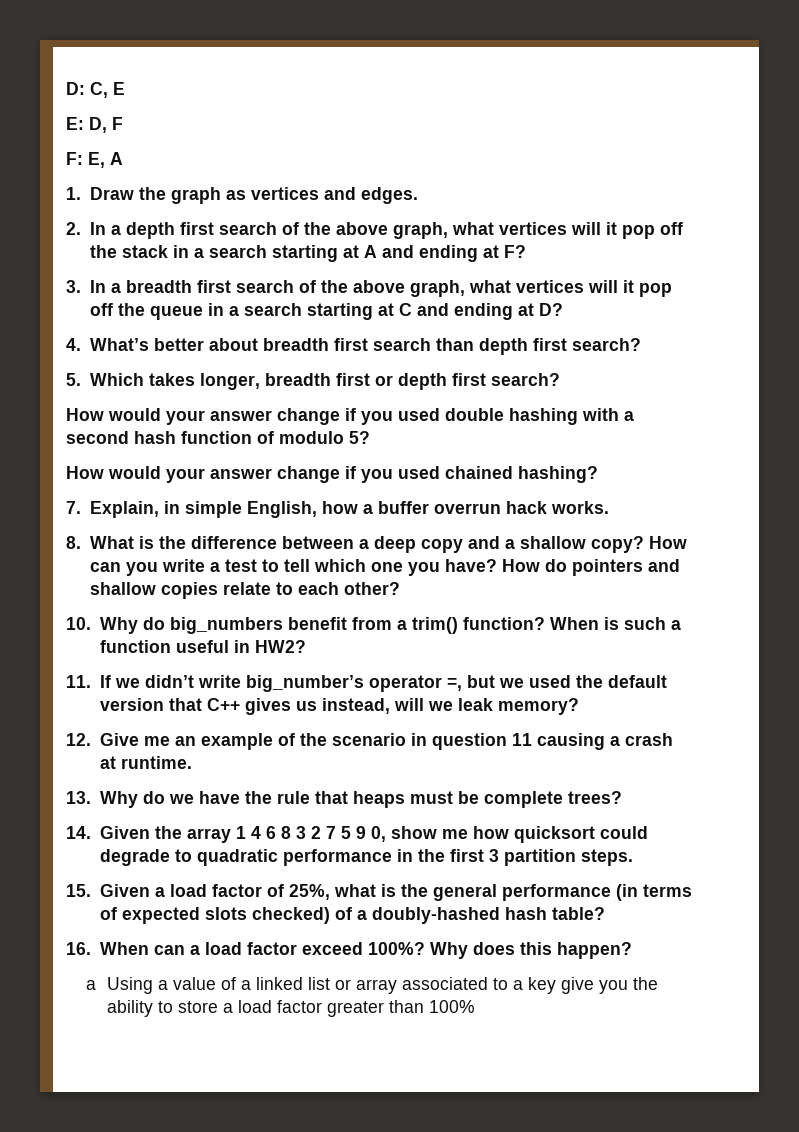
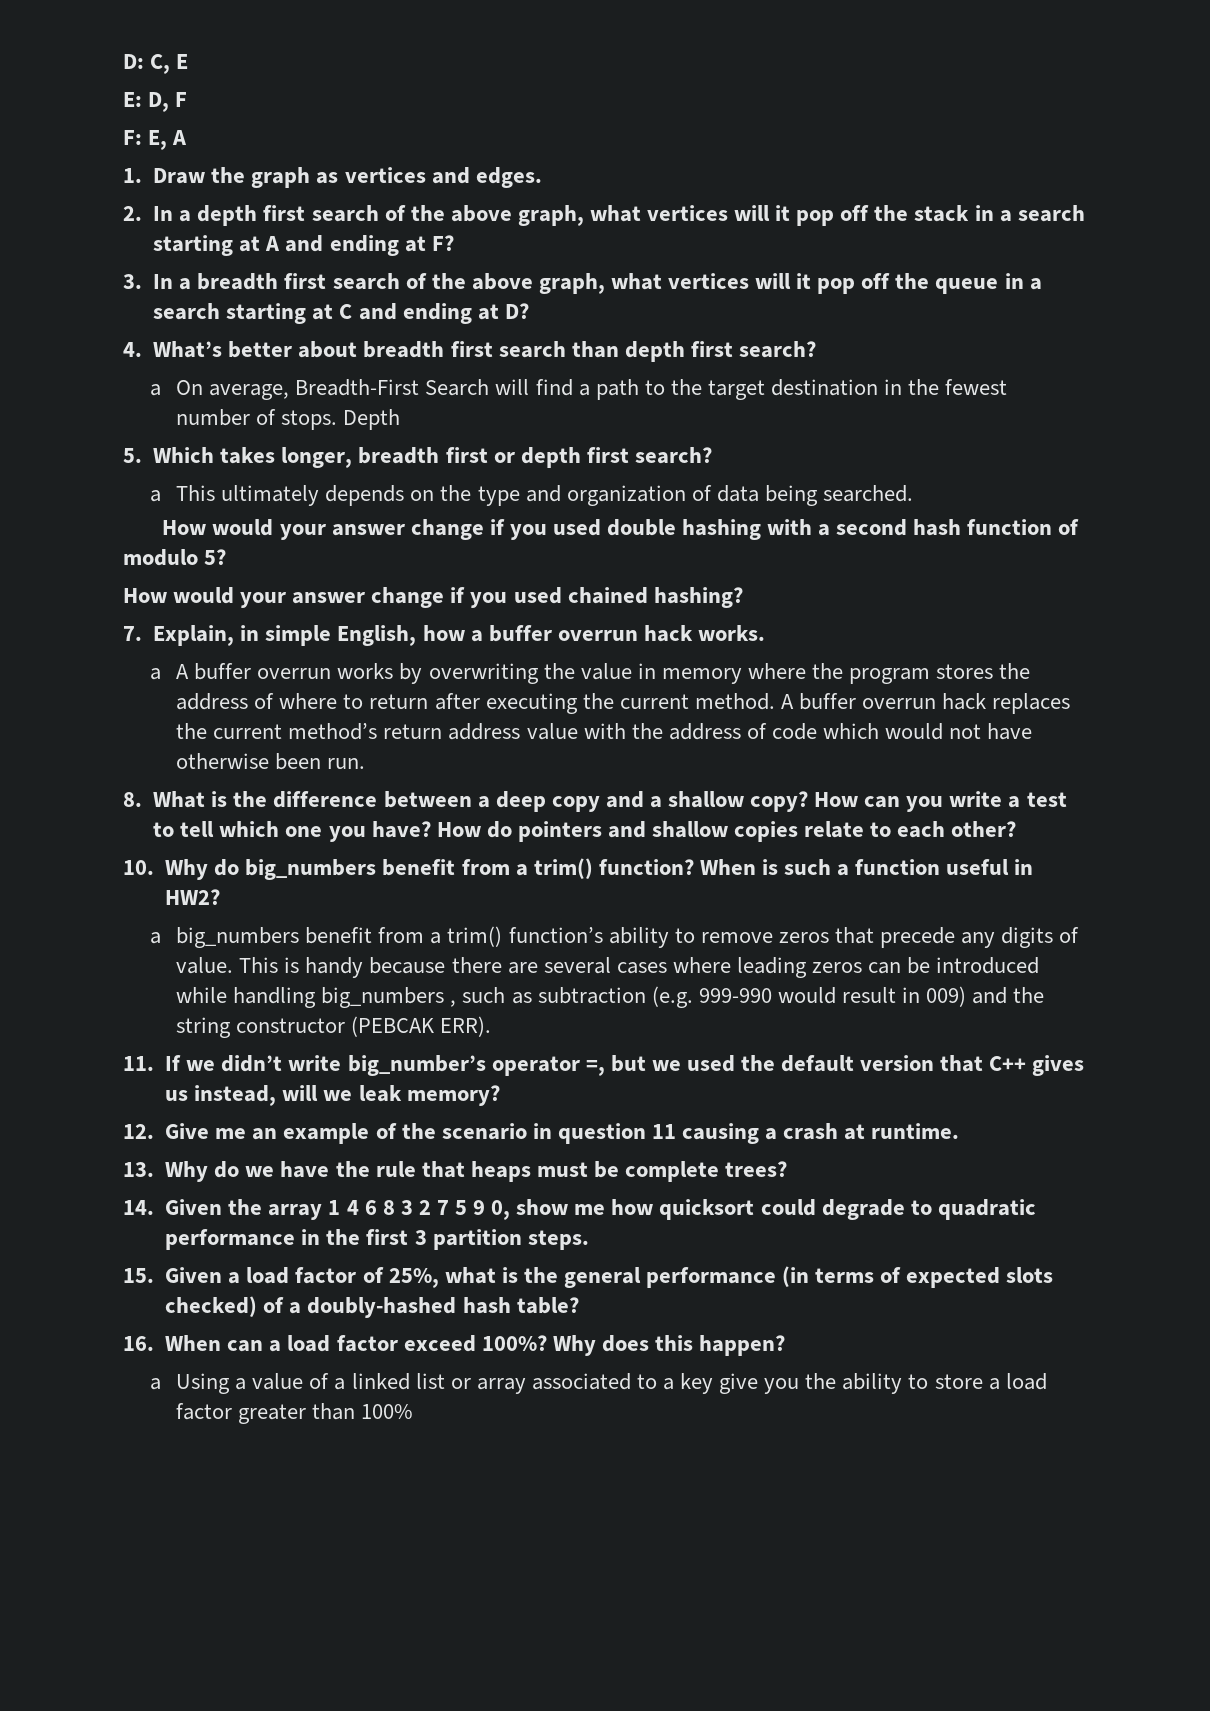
(641, 344) none -> [149,379,1008,400] [176,409,401,430] // a On average, Breadth-First Search will find a path to the target destination in the fewest number of stops. Depth
(560, 379) none -> [149,485,913,506] // a This ultimately depends on the type and organization of data being searched.
(609, 507) none -> [149,663,1031,684] [176,693,1071,714] [176,723,1033,740] [176,753,366,770] // a A buffer overrun works by overwriting the value in memory where the program stores the address of where to return after executing the current method. A buffer overrun hack replaces the current method’s return address value with the address of code which would not have otherwise been run.
(306, 646) none -> [149,926,1080,948] [176,957,1040,978] [176,986,1045,1008] [176,1016,492,1038] // a big_numbers benefit from a trim() function’s ability to remove zeros that precede any digits of value. This is handy because there are several cases where leading zeros can be introduced while handling big_numbers , such as subtraction (e.g. 999-990 would result in 009) and the string constructor (PEBCAK ERR).

